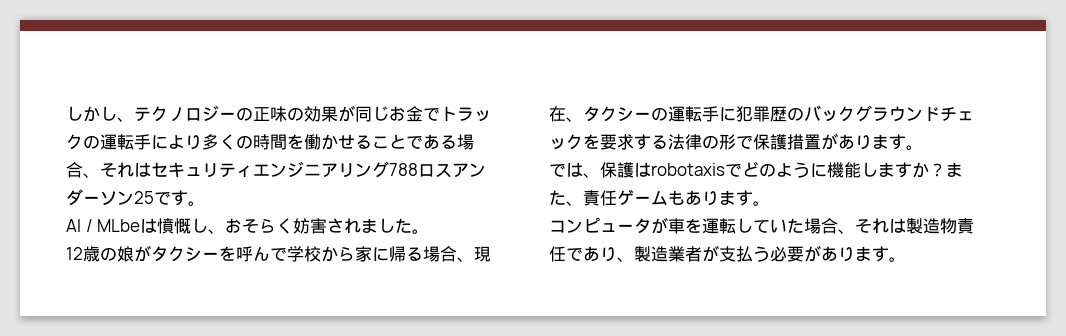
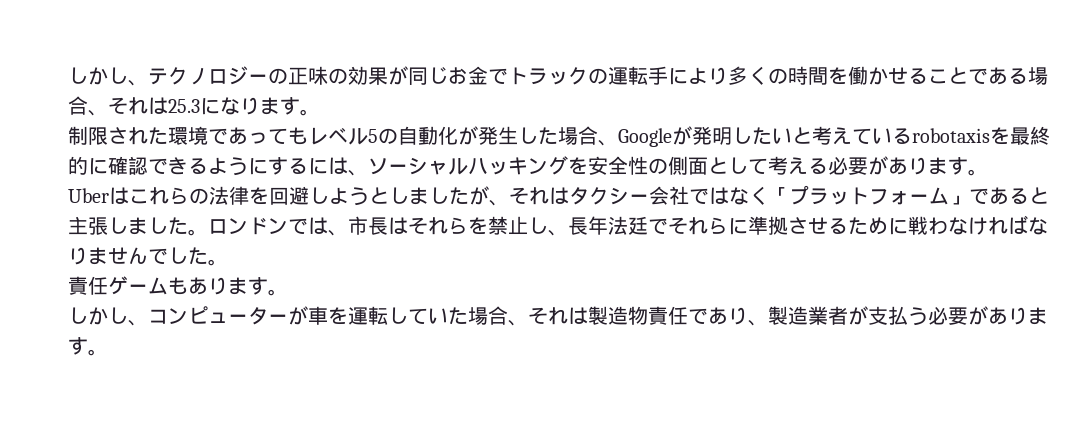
[151,161,486,178] [66,189,205,206] [66,218,430,234] [66,245,491,262] [549,105,974,122] [549,133,923,150] [549,161,963,178] [549,190,583,206] セキュリティエンジニアリング788ロスアンダーソン25です。 // AI / MLbeは憤慨し、おそらく妨害されました。 // 12歳の娘がタクシーを呼んで学校から家に帰る場合、現在、タクシーの運転手に犯罪歴のバックグラウンドチェックを要求する法律の形で保護措置があります。 // では、保護はrobotaxisでどのように機能しますか？また、 -> [168,97,320,116] [68,126,1050,147] [68,156,988,176] [68,185,1049,206] [68,215,1048,236] [68,247,228,266] 25.3になります。 // 制限された環境であってもレベル5の自動化が発生した場合、Googleが発明したいと考えているrobotaxisを最終的に確認できるようにするには、ソーシャルハッキングを安全性の側面として考える必要があります。 // Uberはこれらの法律を回避しようとしましたが、それはタクシー会社ではなく「プラットフォーム」であると主張しました。ロンドンでは、市長はそれらを禁止し、長年法廷でそれらに準拠させるために戦わなければなりませんでした。 //
(770, 203) none -> [68,307,148,326] しかし、
(651, 226) none -> [268,314,288,323] ー

